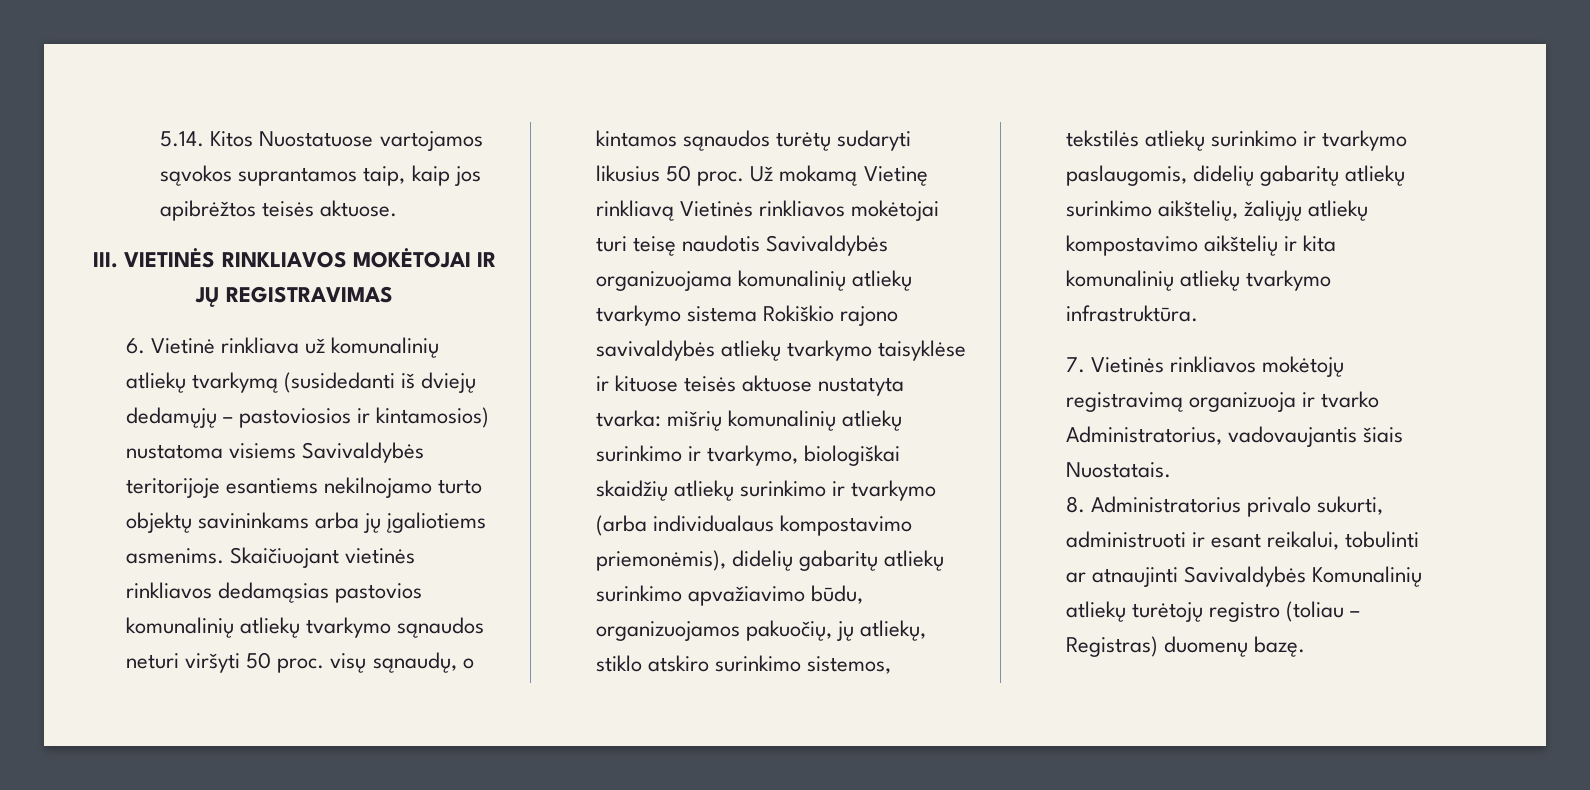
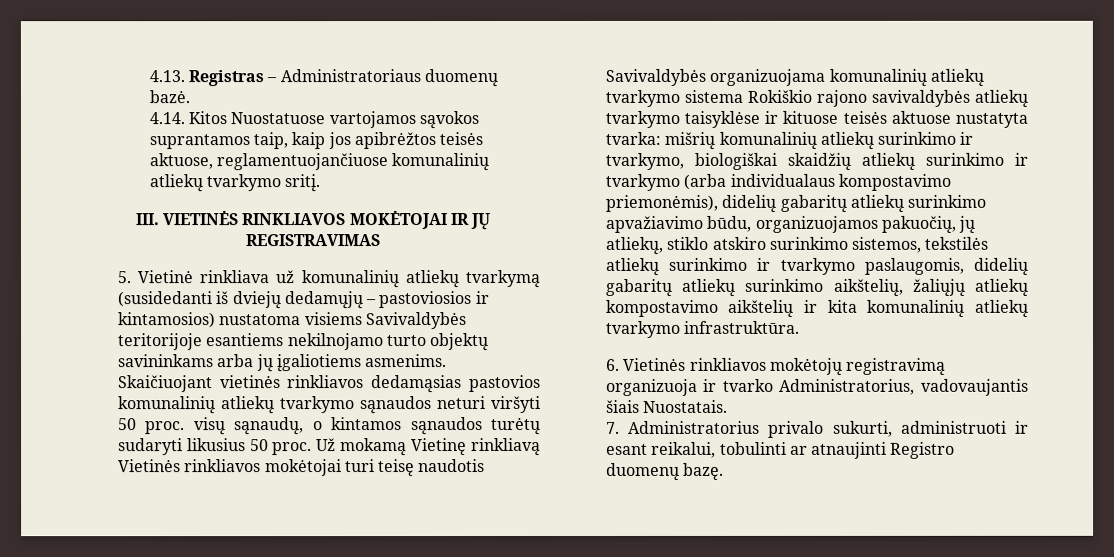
[160,131,205,147] 5.14. -> [148,69,498,88] [148,90,190,104] [148,112,185,125] 4.13. Registras – Administratoriaus duomenų bazė. // 4.14.
[320,200,398,217] aktuose. -> [148,153,490,172] [148,174,321,193] aktuose, reglamentuojančiuose komunalinių atliekų tvarkymo sritį.
[126,338,146,354] 6. -> [116,271,132,284] 5.
[1066,357,1086,373] 7. -> [605,358,620,371] 6.
[1066,496,1086,513] 8. -> [605,421,620,434] 7.
[1184,566,1423,587] [1066,601,1361,622] [1066,636,1159,657] Savivaldybės Komunalinių atliekų turėtojų registro (toliau – Registras) -> [890,441,956,459] Registro

